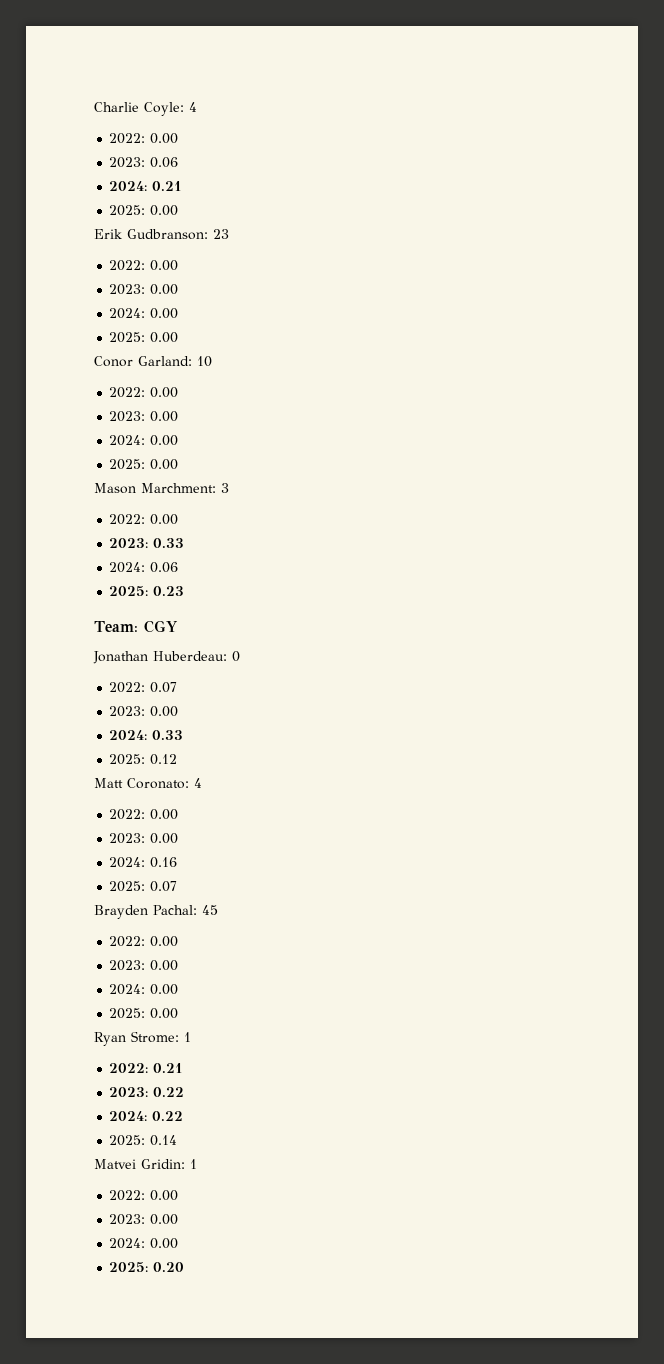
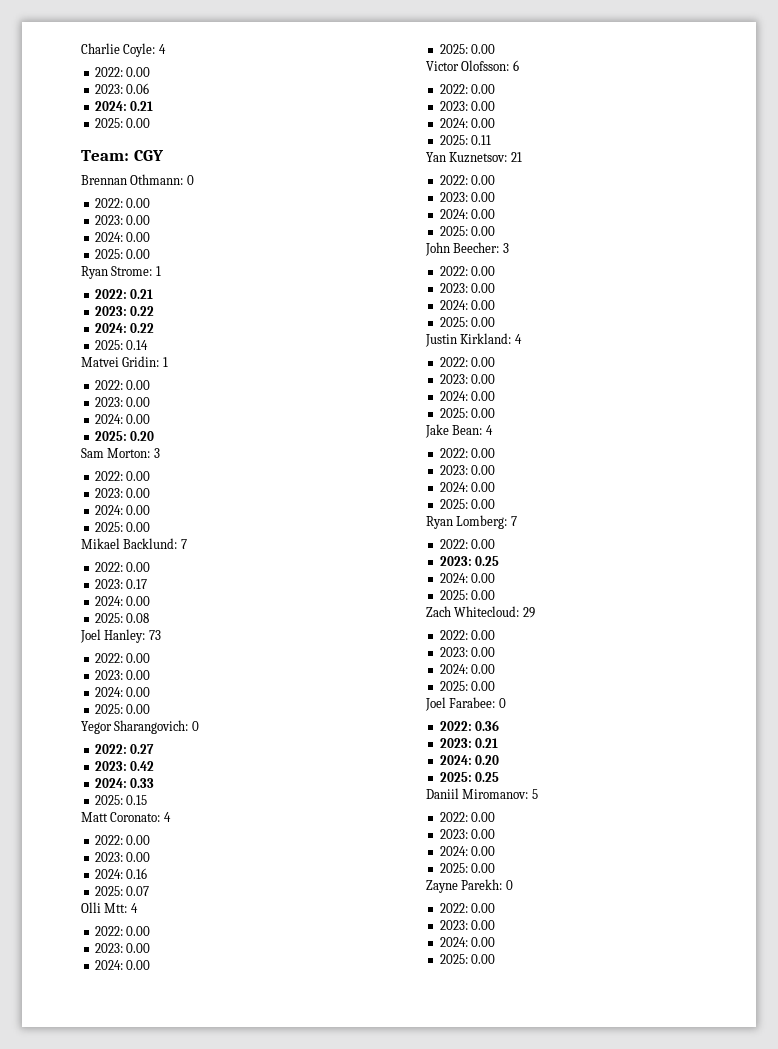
[94,229,229,240] [109,260,179,271] [109,284,179,295] [109,308,179,319] [109,332,179,343] [94,356,212,367] [109,387,179,398] [109,411,179,422] [109,435,179,446] [109,459,179,470] [94,483,229,494] [109,514,179,525] [109,538,185,548] [109,562,179,573] [109,586,185,596] // Erik Gudbranson: 23 // 2022: 0.00 // 2023: 0.00 // 2024: 0.00 // 2025: 0.00 // Conor Garland: 10 // 2022: 0.00 // 2023: 0.00 // 2024: 0.00 // 2025: 0.00 // Mason Marchment: 3 // 2022: 0.00 // 2023: 0.33 // 2024: 0.06 // 2025: 0.23 -> (151, 123) none
[93,651,240,664] [109,682,178,693] [109,706,179,717] [109,730,184,740] [109,754,178,765] [94,778,202,789] [109,809,179,820] [109,833,179,844] [109,857,178,868] [109,881,178,892] [94,905,218,919] Jonathan Huberdeau: 0 // 2022: 0.07 // 2023: 0.00 // 2024: 0.33 // 2025: 0.12 // Matt Coronato: 4 // 2022: 0.00 // 2023: 0.00 // 2024: 0.16 // 2025: 0.07 // Brayden Pachal: 45 -> [81,174,194,185] Brennan Othmann: 0
(185, 1267) none -> [81,448,160,458] [94,471,151,481] [94,488,151,498] [94,505,151,515] [94,522,151,532] [81,538,187,549] [94,562,151,572] [94,579,148,589] [94,596,151,606] [94,613,150,623] [80,629,161,643] [94,653,151,663] [94,670,151,680] [94,687,151,697] [94,704,151,714] [81,720,199,734] [94,744,155,754] [94,761,155,771] [94,778,155,788] [94,795,148,805] [81,812,171,822] [94,835,151,845] [94,852,151,862] [94,868,148,879] [94,886,150,896] [81,902,138,913] [94,926,151,936] [94,943,151,953] [94,960,151,970] [439,44,496,54] [426,60,519,71] [439,84,496,94] [439,101,496,111] [439,118,496,128] [439,135,492,145] [426,152,522,163] [439,175,496,185] [439,192,496,202] [439,209,496,219] [439,226,496,236] [425,242,509,256] [439,266,496,276] [439,283,496,293] [439,300,496,310] [439,317,496,327] [425,333,522,347] [439,357,496,367] [439,374,496,384] [439,391,496,401] [439,408,496,418] [425,424,493,438] [439,448,496,458] [439,465,496,475] [439,482,496,492] [439,499,496,509] [426,515,517,529] [439,539,496,549] [439,556,500,566] [439,573,496,583] [439,590,496,600] [426,606,535,618] [439,630,496,640] [439,647,496,657] [439,664,496,674] [439,681,496,691] [425,697,506,711] [439,720,500,731] [439,738,499,748] [439,755,500,765] [439,772,500,782] [426,788,538,799] [439,812,496,822] [439,829,496,839] [439,846,496,856] [439,863,496,873] [426,879,513,893] [439,903,496,913] [439,920,496,930] [439,937,496,947] [439,954,496,964] // Sam Morton: 3 // 2022: 0.00 // 2023: 0.00 // 2024: 0.00 // 2025: 0.00 // Mikael Backlund: 7 // 2022: 0.00 // 2023: 0.17 // 2024: 0.00 // 2025: 0.08 // Joel Hanley: 73 // 2022: 0.00 // 2023: 0.00 // 2024: 0.00 // 2025: 0.00 // Yegor Sharangovich: 0 // 2022: 0.27 // 2023: 0.42 // 2024: 0.33 // 2025: 0.15 // Matt Coronato: 4 // 2022: 0.00 // 2023: 0.00 // 2024: 0.16 // 2025: 0.07 // Olli Mtt: 4 // 2022: 0.00 // 2023: 0.00 // 2024: 0.00 // 2025: 0.00 // Victor Olofsson: 6 // 2022: 0.00 // 2023: 0.00 // 2024: 0.00 // 2025: 0.11 // Yan Kuznetsov: 21 // 2022: 0.00 // 2023: 0.00 // 2024: 0.00 // 2025: 0.00 // John Beecher: 3 // 2022: 0.00 // 2023: 0.00 // 2024: 0.00 // 2025: 0.00 // Justin Kirkland: 4 // 2022: 0.00 // 2023: 0.00 // 2024: 0.00 // 2025: 0.00 // Jake Bean: 4 // 2022: 0.00 // 2023: 0.00 // 2024: 0.00 // 2025: 0.00 // Ryan Lomberg: 7 // 2022: 0.00 // 2023: 0.25 // 2024: 0.00 // 2025: 0.00 // Zach Whitecloud: 29 // 2022: 0.00 // 2023: 0.00 // 2024: 0.00 // 2025: 0.00 // Joel Farabee: 0 // 2022: 0.36 // 2023: 0.21 // 2024: 0.20 // 2025: 0.25 // Daniil Miromanov: 5 // 2022: 0.00 // 2023: 0.00 // 2024: 0.00 // 2025: 0.00 // Zayne Parekh: 0 // 2022: 0.00 // 2023: 0.00 // 2024: 0.00 // 2025: 0.00

